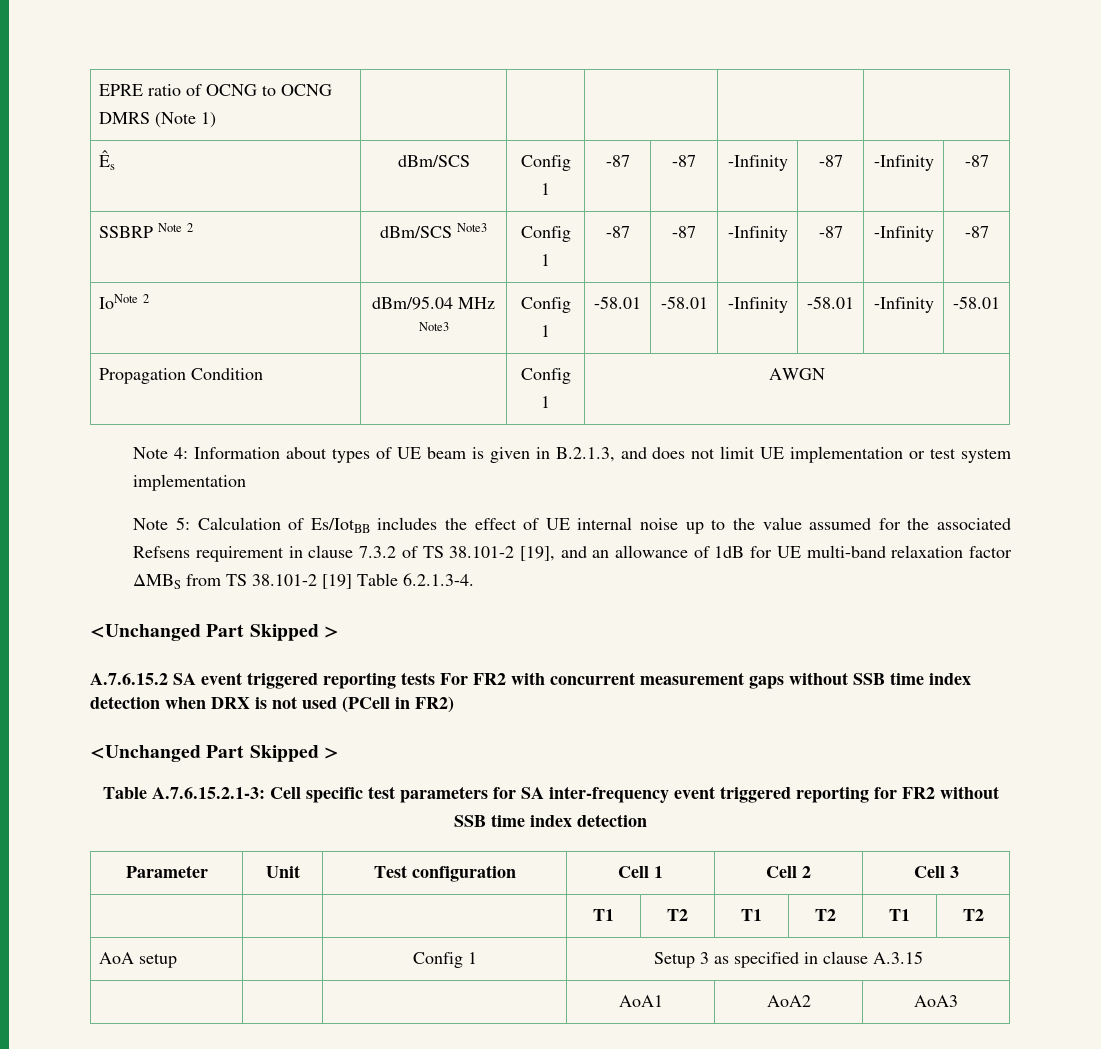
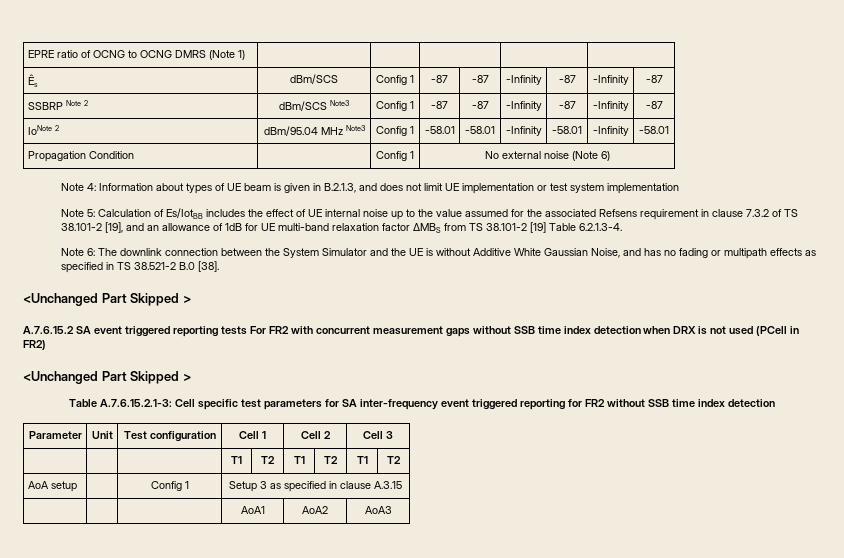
[769,368,825,380] AWGN -> [484,151,610,161] No external noise (Note 6)
(475, 579) none -> [60,248,816,259] [60,261,219,273] // Note 6: The downlink connection between the System Simulator and the UE is without Additive White Gaussian Noise, and has no fading or multipath effects as specified in TS 38.521-2 B.0 [38].

